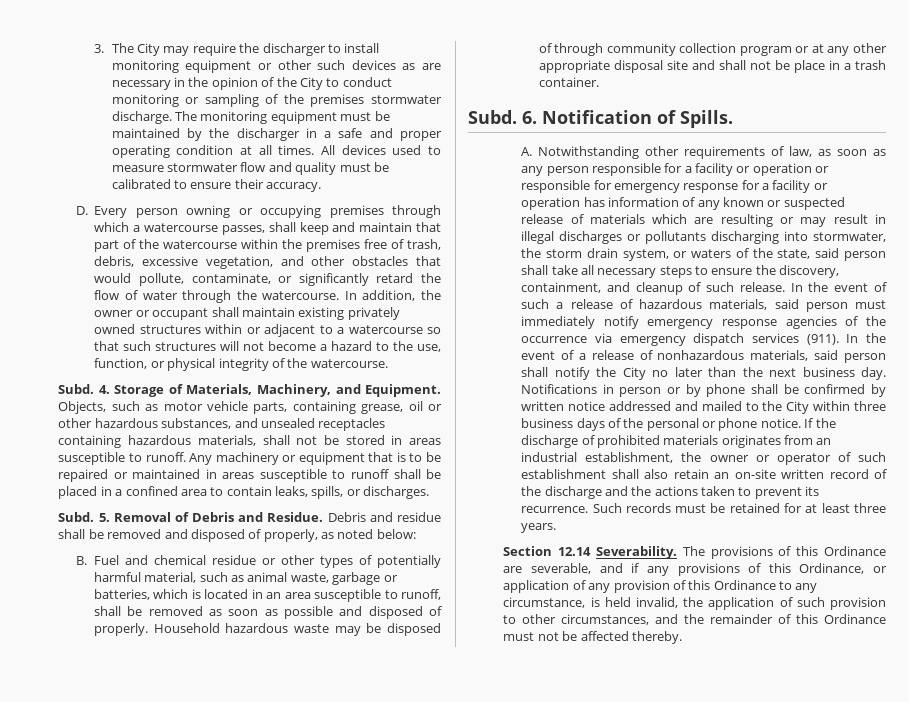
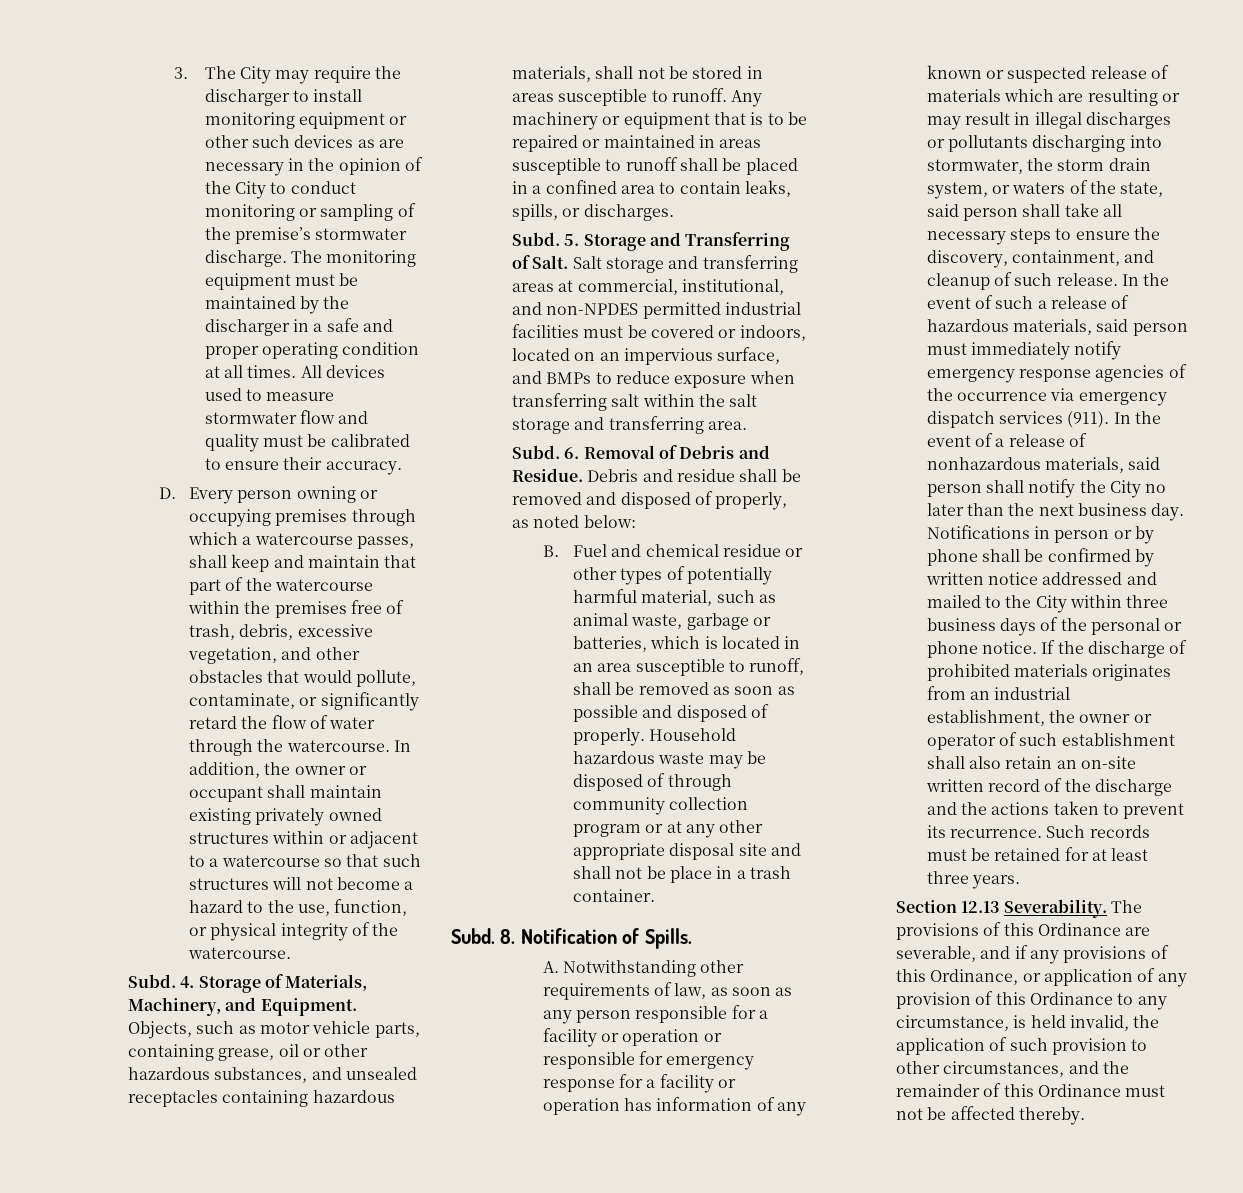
[310,94,365,107] premises -> [234,227,311,244] premise’s
(110, 517) none -> [583,232,791,251] [512,255,798,273] [512,279,785,295] [512,302,802,319] [512,324,806,341] [512,347,781,365] [512,371,795,388] [512,393,758,411] [512,416,748,434] [512,445,580,459] Storage and Transferring of Salt. Salt storage and transferring areas at commercial, institutional, and non-NPDES permitted industrial facilities must be covered or indoors, located on an impervious surface, and BMPs to reduce exposure when transferring salt within the salt storage and transferring area. // Subd. 6.
[522,111,537,124] 6. -> [500,929,516,944] 8.
[558,547,592,556] 12.14 -> [961,901,1000,913] 12.13

